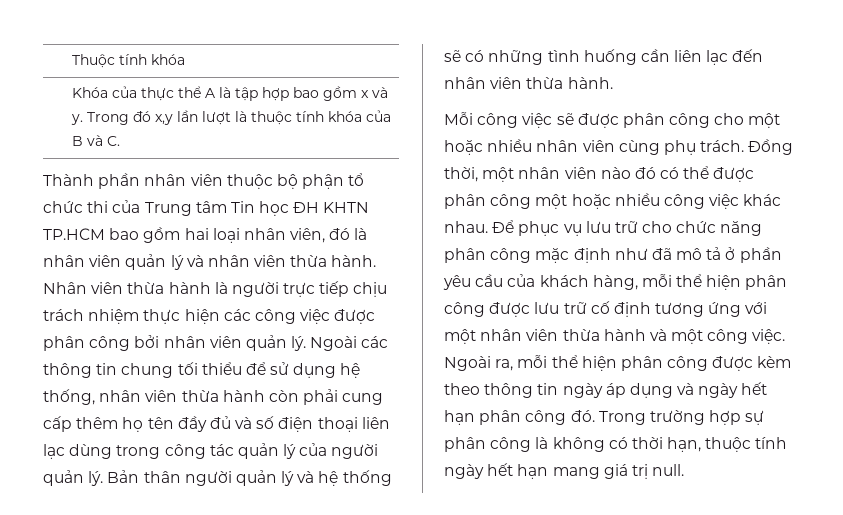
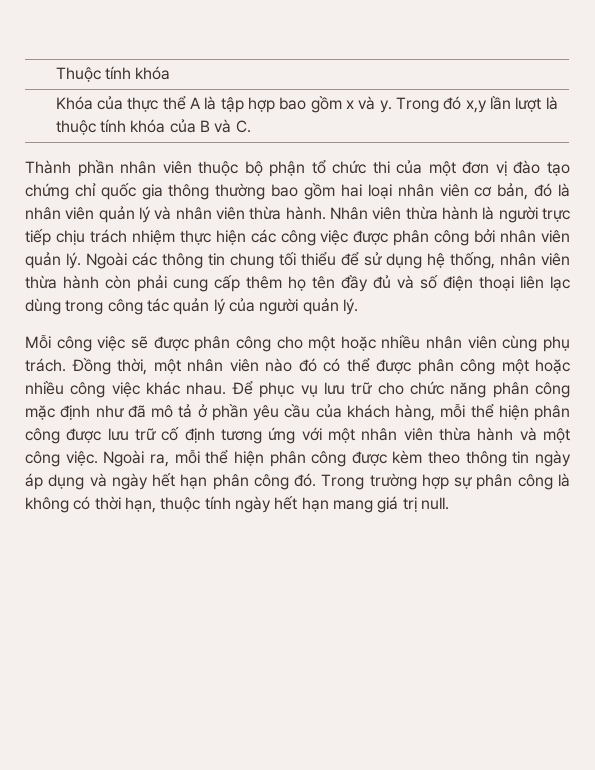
[144,201,370,216] [43,228,105,240] Trung tâm Tin học ĐH KHTN TP.HCM -> [428,160,571,176] [25,183,266,200] một đơn vị đào tạo chứng chỉ quốc gia thông thường
[290,228,326,243] viên, -> [439,183,529,200] viên cơ bản,
[107,470,392,486] [444,49,764,65] [444,77,613,89] Bản thân người quản lý và hệ thống sẽ có những tình huống cần liên lạc đến nhân viên thừa hành. -> (358, 306) none

